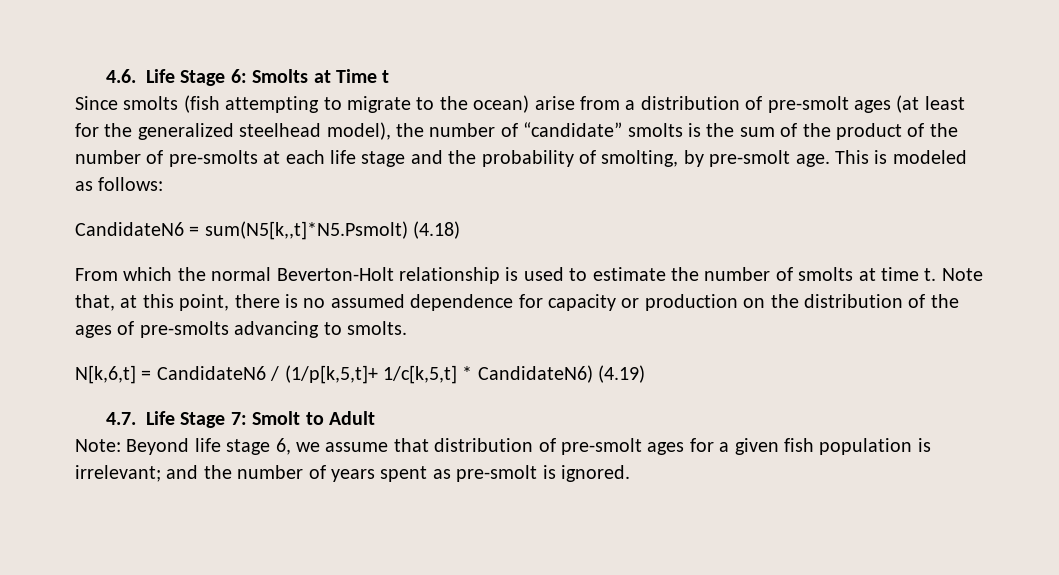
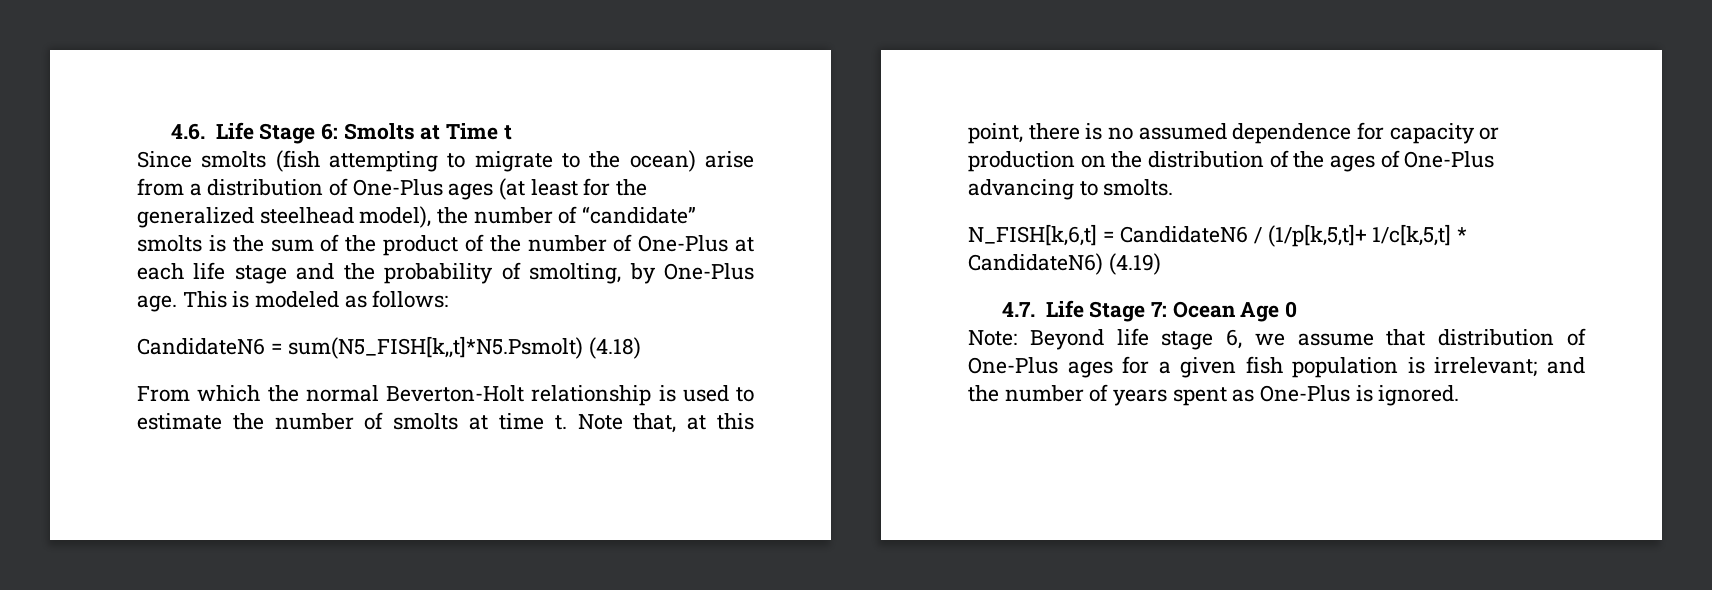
[767,96,849,113] pre-smolt -> [352,179,443,196] One-Plus
[168,150,258,167] pre-smolts -> [638,235,729,252] One-Plus
[709,150,791,167] pre-smolt -> [664,263,755,280] One-Plus
[204,221,408,240] sum(N5[k,,t]*N5.Psmolt) -> [288,336,584,359] sum(N5_FISH[k,,t]*N5.Psmolt)
[139,321,229,338] pre-smolts -> [1404,151,1495,168] One-Plus
[75,365,136,384] N[k,6,t] -> [968,224,1097,246] N_FISH[k,6,t]
[252,411,376,425] Smolt to Adult -> [1172,301,1297,322] Ocean Age 0
[561,438,642,455] pre-smolt -> [968,357,1058,374] One-Plus
[456,465,538,482] pre-smolt -> [1260,385,1351,402] One-Plus

